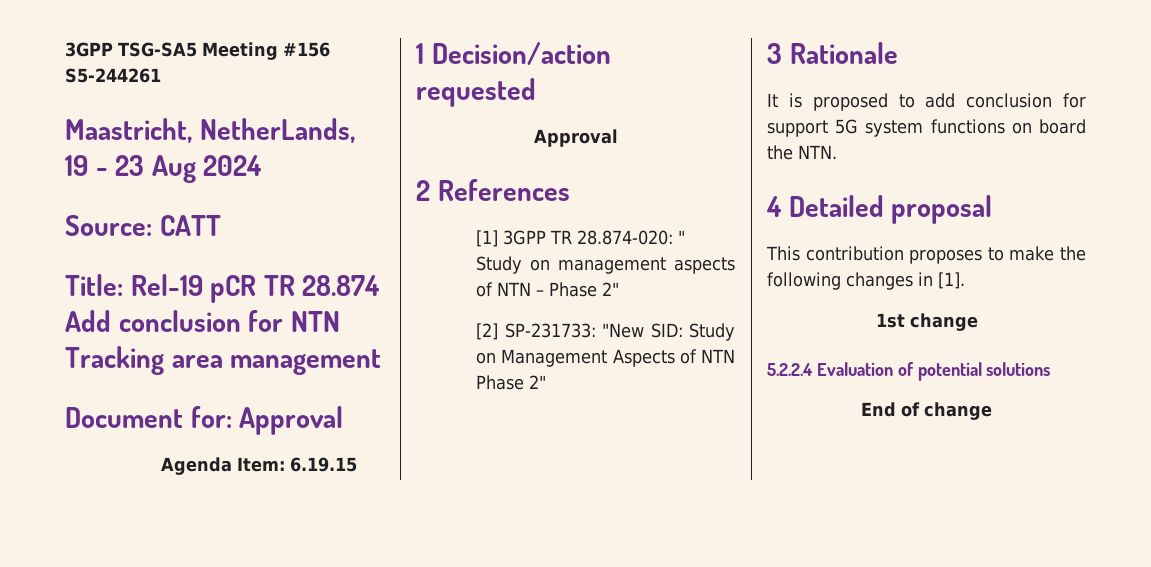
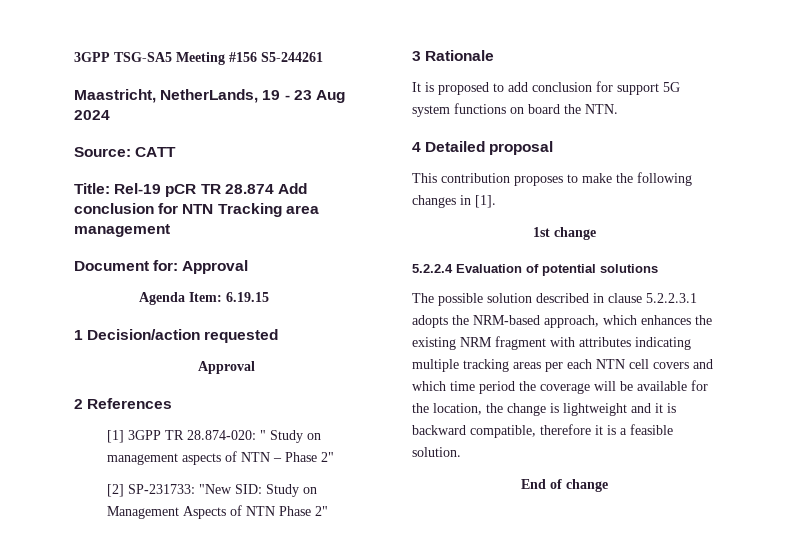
(1051, 369) none -> [412,293,697,306] [412,315,712,328] [412,336,691,350] [412,359,713,372] [412,380,708,394] [412,403,676,416] [412,424,673,438] [412,447,461,457] // The possible solution described in clause 5.2.2.3.1 adopts the NRM-based approach, which enhances the existing NRM fragment with attributes indicating multiple tracking areas per each NTN cell covers and which time period the coverage will be available for the location, the change is lightweight and it is backward compatible, therefore it is a feasible solution.

